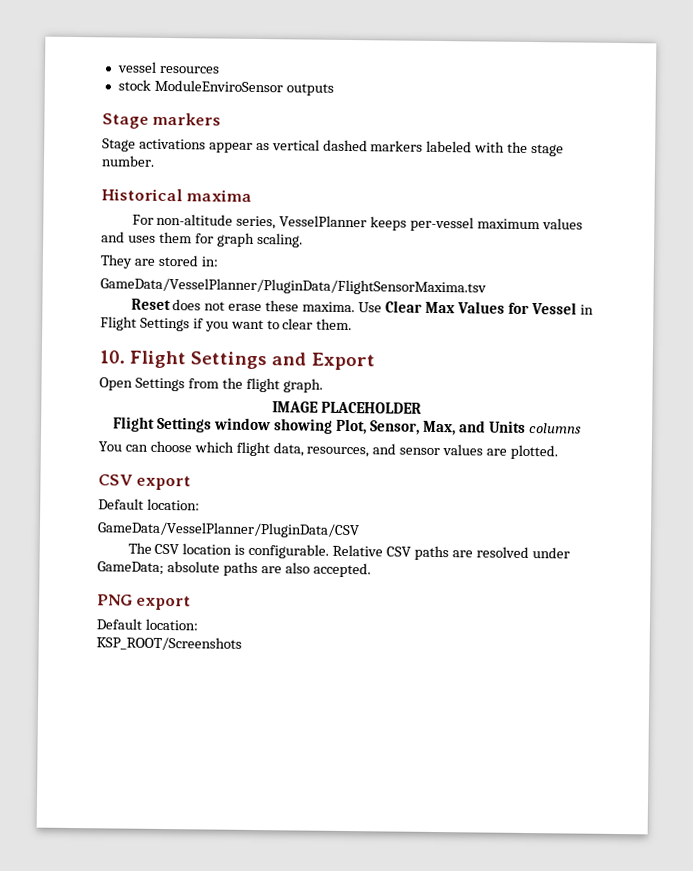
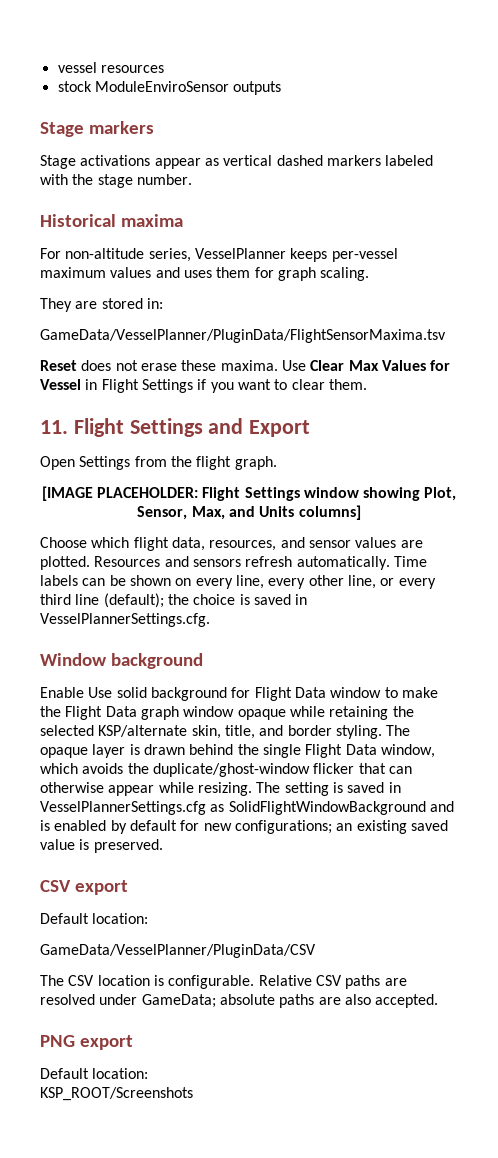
[99,350,125,364] 10. -> [40,420,68,434] 11.
[272,401,422,414] IMAGE PLACEHOLDER // -> [41,486,198,501] [IMAGE PLACEHOLDER:
[528,422,582,434] [98,440,192,453] columns // You can choose -> [298,505,361,520] [40,537,87,548] columns] // Choose
(559, 452) none -> [94,556,427,570] [40,575,436,589] [40,593,308,608] [40,613,210,627] [40,653,203,669] [40,687,438,701] [40,706,414,720] [40,725,411,739] [40,744,435,758] [40,763,412,777] [40,782,401,796] [40,801,454,815] [40,820,448,834] [40,839,163,853] Resources and sensors refresh automatically. Time labels can be shown on every line, every other line, or every third line (default); the choice is saved in VesselPlannerSettings.cfg. // Window background // Enable Use solid background for Flight Data window to make the Flight Data graph window opaque while retaining the selected KSP/alternate skin, title, and border styling. The opaque layer is drawn behind the single Flight Data window, which avoids the duplicate/ghost-window flicker that can otherwise appear while resizing. The setting is saved in VesselPlannerSettings.cfg as SolidFlightWindowBackground and is enabled by default for new configurations; an existing saved value is preserved.

